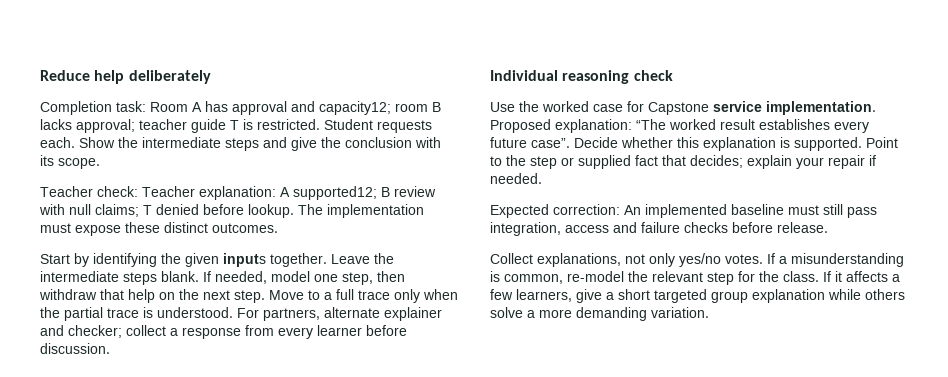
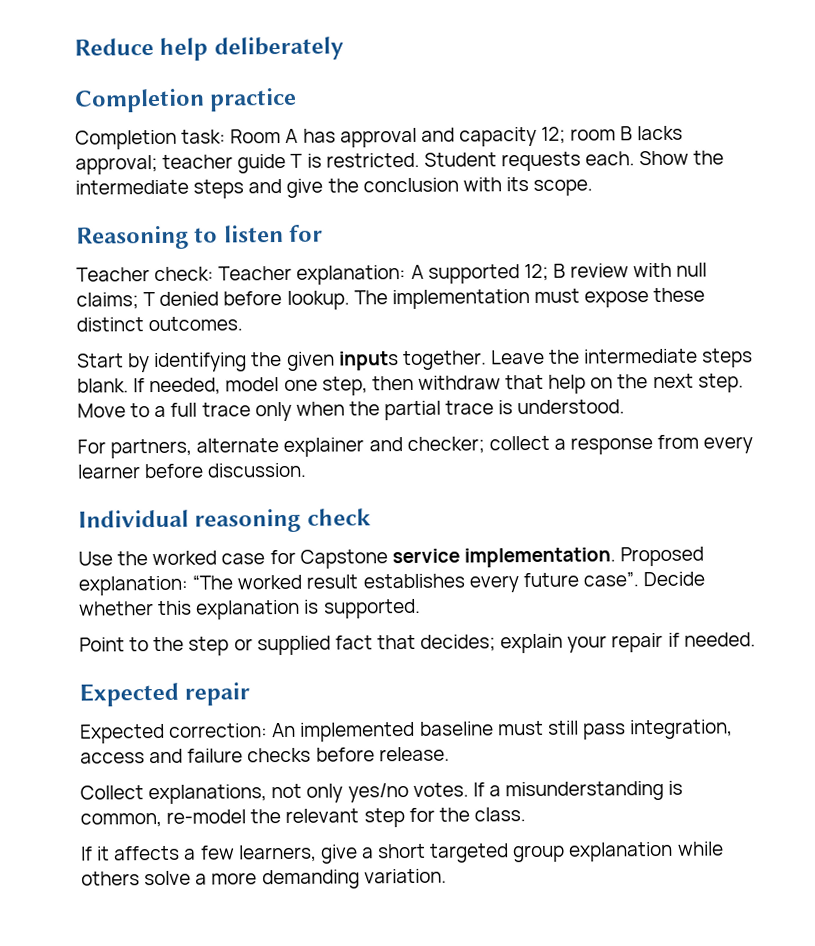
(211, 77) none -> [74,87,298,113] // Completion practice
[319,101,391,115] capacity12; -> [458,126,567,147] capacity 12;
(100, 163) none -> [76,224,324,250] // Reasoning to listen for
[293,186,377,200] supported12; -> [427,263,549,284] supported 12;
(233, 312) none -> (626, 407) //
(862, 144) none -> (421, 608) //
(542, 178) none -> [79,682,251,707] // Expected repair
(819, 276) none -> (526, 814) //

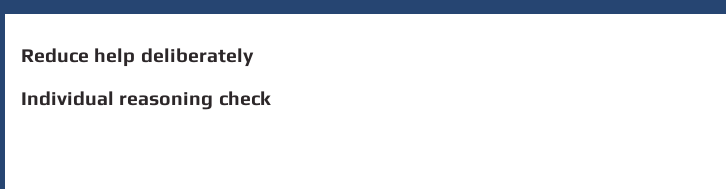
[74,87,298,113] [75,125,684,150] [75,150,725,175] [75,177,594,199] [76,224,324,250] [76,262,708,285] [76,287,706,310] [76,316,244,332] [77,348,754,373] [77,373,744,396] [77,399,626,422] [77,434,754,459] [77,462,308,479] [78,508,371,533] [78,546,705,569] [78,571,706,596] [79,598,421,620] [79,632,756,656] [79,682,251,707] [80,719,734,744] [80,746,450,764] [80,780,684,805] [80,807,526,828] [80,841,724,864] [81,868,447,890] Completion practice // Completion task: Room A has approval and capacity 12; room B lacks approval; teacher guide T is restricted. Student requests each. Show the intermediate steps and give the conclusion with its scope. // Reasoning to listen for // Teacher check: Teacher explanation: A supported 12; B review with null claims; T denied before lookup. The implementation must expose these distinct outcomes. // Start by identifying the given inputs together. Leave the intermediate steps blank. If needed, model one step, then withdraw that help on the next step. Move to a full trace only when the partial trace is understood. // For partners, alternate explainer and checker; collect a response from every learner before discussion. // Individual reasoning check // Use the worked case for Capstone service implementation. Proposed explanation: “The worked result establishes every future case”. Decide whether this explanation is supported. // Point to the step or supplied fact that decides; explain your repair if needed. // Expected repair // Expected correction: An implemented baseline must still pass integration, access and failure checks before release. // Collect explanations, not only yes/no votes. If a misunderstanding is common, re-model the relevant step for the class. // If it affects a few learners, give a short targeted group explanation while others solve a more demanding variation. -> [21,91,271,110] Individual reasoning check

